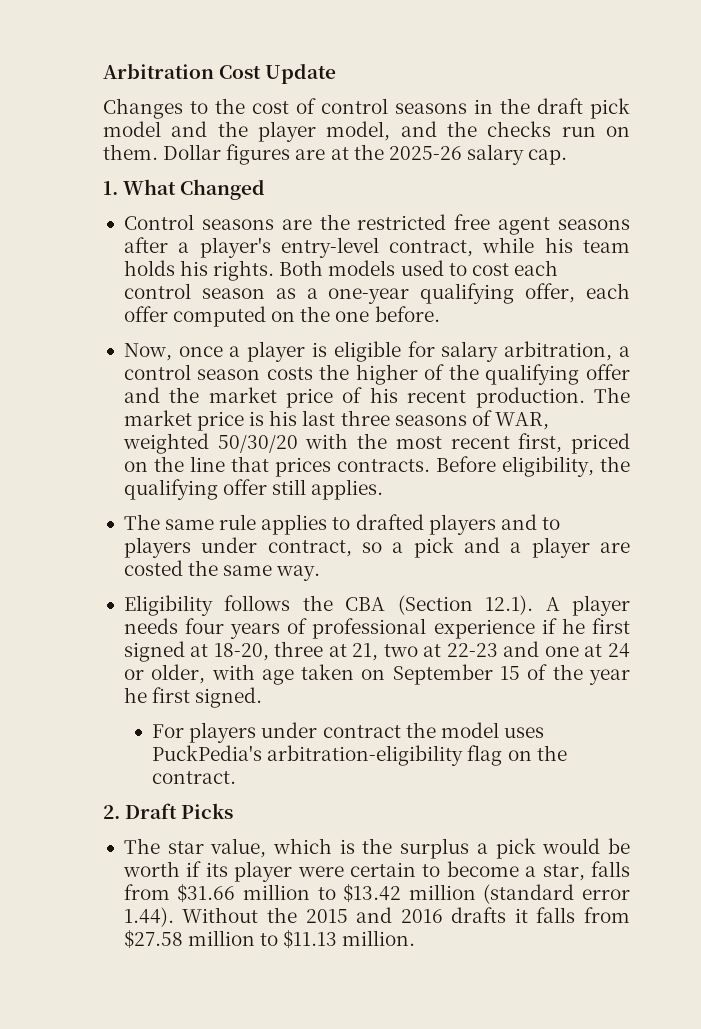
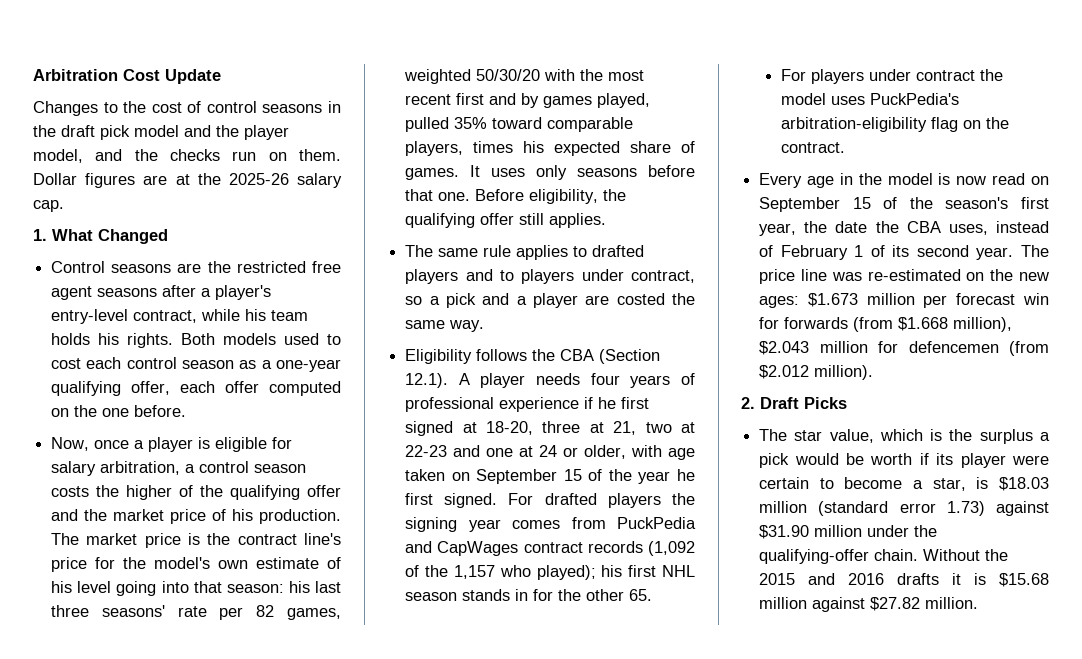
[407,390,467,403] recent -> (254, 515) none
[269,410,549,430] his last three seasons of WAR, -> [207,533,342,545] [51,557,341,572] [51,581,341,596] [51,605,342,620] the contract line's price for the model's own estimate of his level going into that season: his last three seasons' rate per 82 games,
[518,433,631,454] [123,456,430,477] first, priced on the line that prices contracts. -> [456,93,651,108] [405,117,634,132] [405,141,695,156] [405,165,695,180] [405,189,471,201] first and by games played, pulled 35% toward comparable players, times his expected share of games. It uses only seasons before that one.
(263, 697) none -> [508,493,695,508] [405,517,696,532] [405,541,695,556] [405,565,695,580] [405,589,653,601] For drafted players the signing year comes from PuckPedia and CapWages contract records (1,092 of the 1,157 who played); his first NHL season stands in for the other 65.
(237, 777) none -> [759,173,1049,188] [759,197,1049,212] [759,221,1049,236] [759,245,1049,260] [759,269,1049,284] [759,293,1049,308] [759,317,1013,332] [759,341,1049,356] [759,365,874,380] // Every age in the model is now read on September 15 of the season's first year, the date the CBA uses, instead of February 1 of its second year. The price line was re-estimated on the new ages: $1.673 million per forecast win for forwards (from $1.668 million), $2.043 million for defencemen (from $2.012 million).
[591,861,631,877] [123,884,630,904] [123,907,174,927] falls from $31.66 million to $13.42 million (standard error 1.44). -> [976,477,1049,491] [759,501,1049,516] [759,525,938,539] [759,549,919,564] is $18.03 million (standard error 1.73) against $31.90 million under the qualifying-offer chain.
[536,907,630,923] [123,930,338,949] falls from $27.58 million to $11.13 -> [974,573,1049,587] [759,597,921,612] is $15.68 million against $27.82

